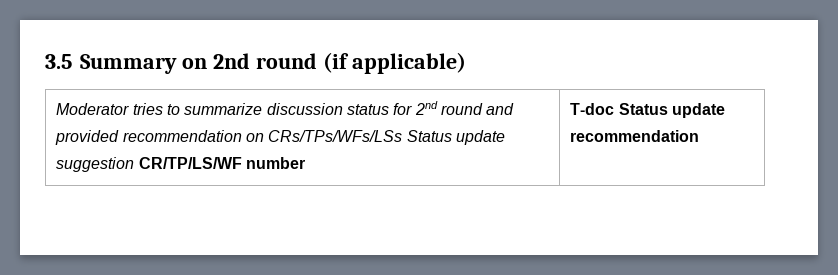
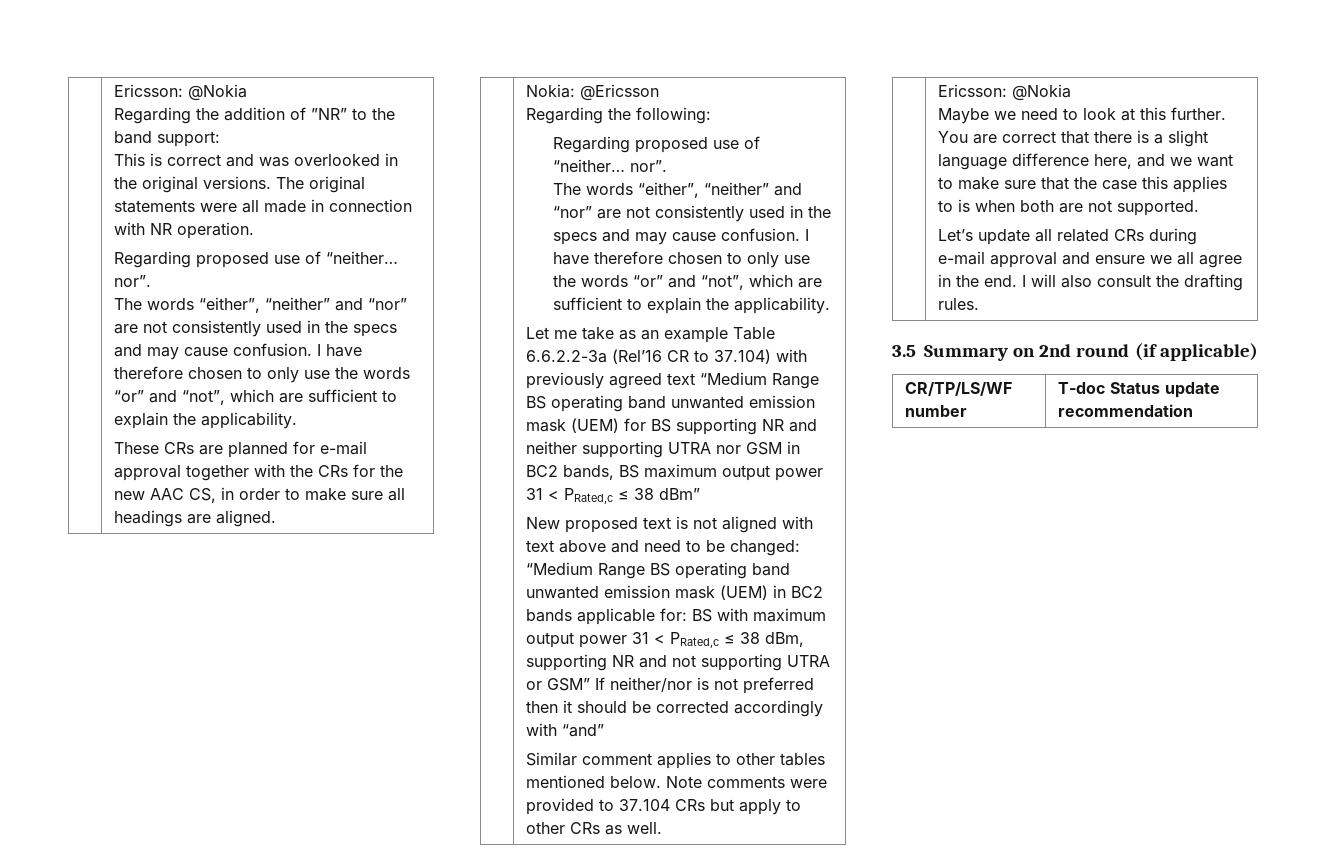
(45, 61) none -> [113,84,247,101] [113,107,395,124] [113,131,220,147] [113,153,398,167] [113,176,365,193] [113,199,412,213] [113,222,254,239] [113,251,398,268] [113,275,151,287] [113,297,407,313] [113,320,397,337] [113,343,362,360] [113,366,410,383] [113,389,397,405] [113,412,297,429] [113,441,367,458] [113,464,403,481] [113,487,405,503] [113,510,276,527] [525,84,659,101] [525,107,711,124] [552,136,760,153] [552,159,667,172] [552,182,802,198] [552,205,831,222] [552,228,809,245] [552,251,810,268] [552,274,822,290] [552,297,830,314] [525,327,775,343] [525,349,807,364] [525,372,819,389] [525,395,815,412] [525,418,817,435] [525,441,800,458] [525,464,823,481] [525,488,700,504] [525,516,813,533] [525,540,800,556] [525,562,790,579] [525,585,823,600] [525,608,826,625] [525,632,804,648] [525,654,830,671] [525,677,814,694] [525,700,823,717] [525,723,604,737] [525,752,825,769] [525,775,827,788] [525,798,801,815] [525,822,662,835] [937,84,1071,101] [937,107,1226,124] [937,130,1208,147] [937,153,1233,170] [937,176,1227,193] [937,199,1199,216] [937,228,1197,245] [937,251,1242,268] [937,274,1243,291] [937,298,979,310] | Ericsson: @Nokia // Regarding the addition of ”NR” to the band support: // This is correct and was overlooked in the original versions. The original statements were all made in connection with NR operation. // Regarding proposed use of “neither… nor”. // The words “either”, “neither” and “nor” are not consistently used in the specs and may cause confusion. I have therefore chosen to only use the words “or” and “not”, which are sufficient to explain the applicability. // These CRs are planned for e-mail approval together with the CRs for the new AAC CS, in order to make sure all headings are aligned. // | Nokia: @Ericsson // Regarding the following: // Regarding proposed use of “neither… nor”. // The words “either”, “neither” and “nor” are not consistently used in the specs and may cause confusion. I have therefore chosen to only use the words “or” and “not”, which are sufficient to explain the applicability. // Let me take as an example Table 6.6.2.2-3a (Rel’16 CR to 37.104) with previously agreed text “Medium Range BS operating band unwanted emission mask (UEM) for BS supporting NR and neither supporting UTRA nor GSM in BC2 bands, BS maximum output power 31 < PRated,c ≤ 38 dBm” // New proposed text is not aligned with text above and need to be changed: “Medium Range BS operating band unwanted emission mask (UEM) in BC2 bands applicable for: BS with maximum output power 31 < PRated,c ≤ 38 dBm, supporting NR and not supporting UTRA or GSM” If neither/nor is not preferred then it should be corrected accordingly with “and” // Similar comment applies to other tables mentioned below. Note comments were provided to 37.104 CRs but apply to other CRs as well. // | Ericsson: @Nokia // Maybe we need to look at this further. You are correct that there is a slight language difference here, and we want to make sure that the case this applies to is when both are not supported. // Let’s update all related CRs during e-mail approval and ensure we all agree in the end. I will also consult the drafting rules. //
[56,101,515,115] [55,130,505,145] [56,157,135,172] Moderator tries to summarize discussion status for 2nd round and provided recommendation on CRs/TPs/WFs/LSs Status update suggestion -> (1258, 352) none

